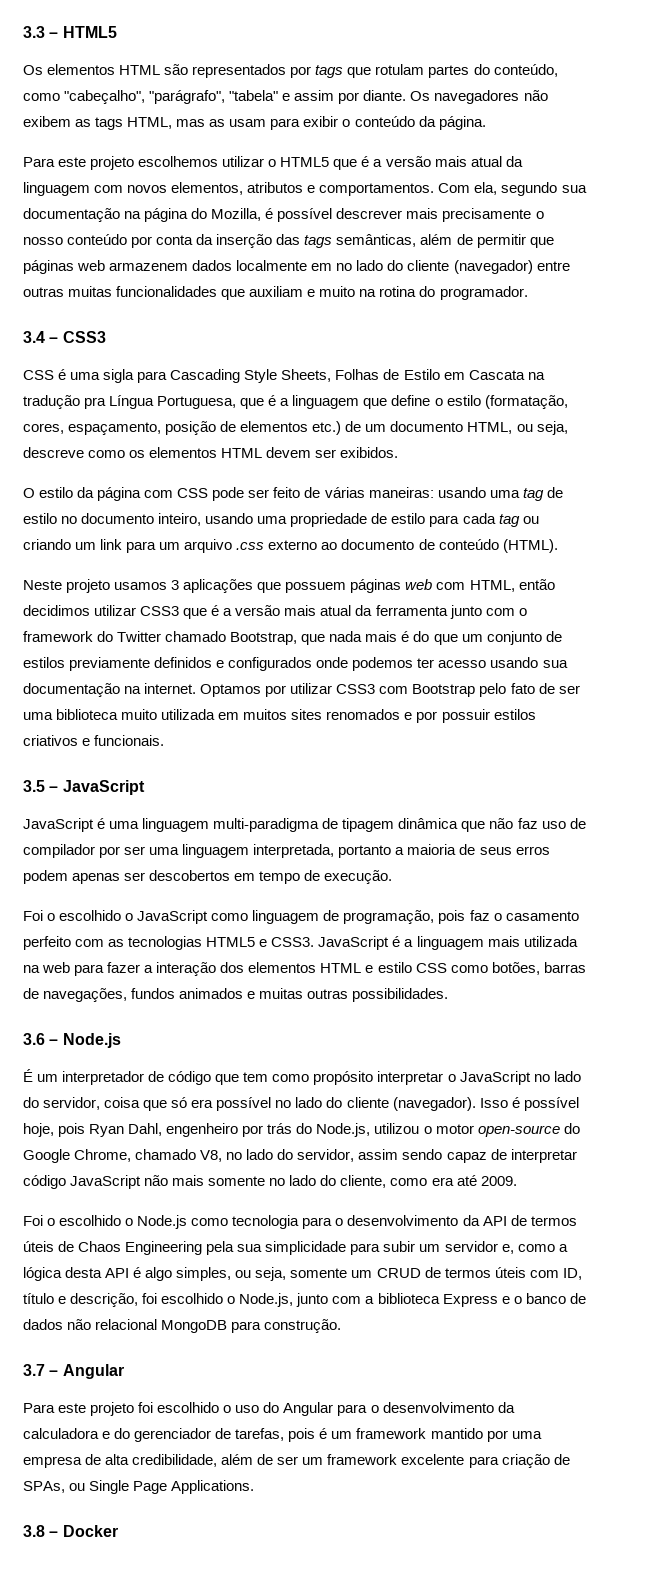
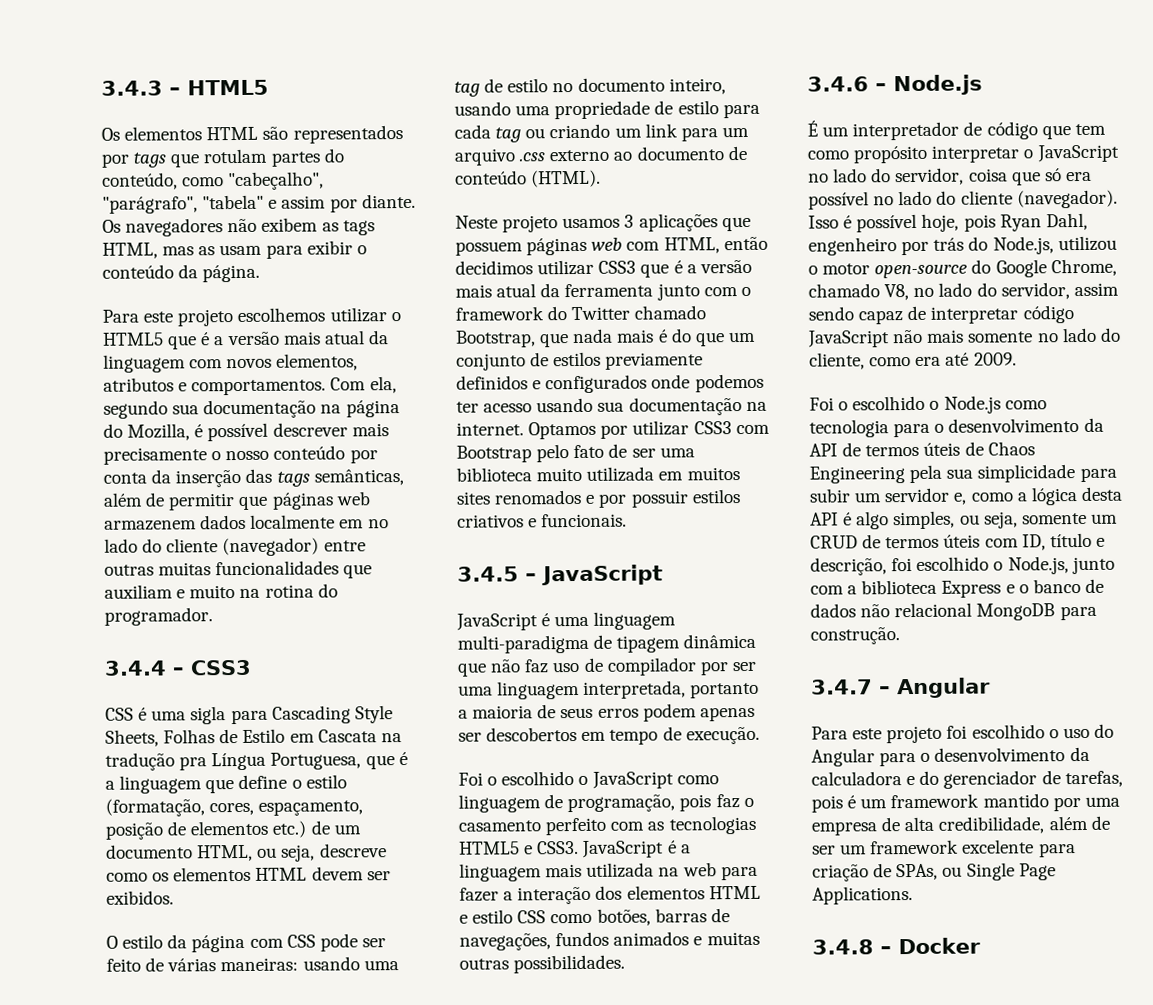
[23,26,45,38] 3.3 -> [101,80,163,96] 3.4.3
[23,331,45,343] 3.4 -> [104,660,167,676] 3.4.4
[23,780,45,792] 3.5 -> [457,566,519,582] 3.4.5
[23,1033,45,1045] 3.6 -> [807,76,869,92] 3.4.6
[23,1364,45,1376] 3.7 -> [811,679,873,695] 3.4.7
[23,1525,45,1537] 3.8 -> [812,939,874,955] 3.4.8

